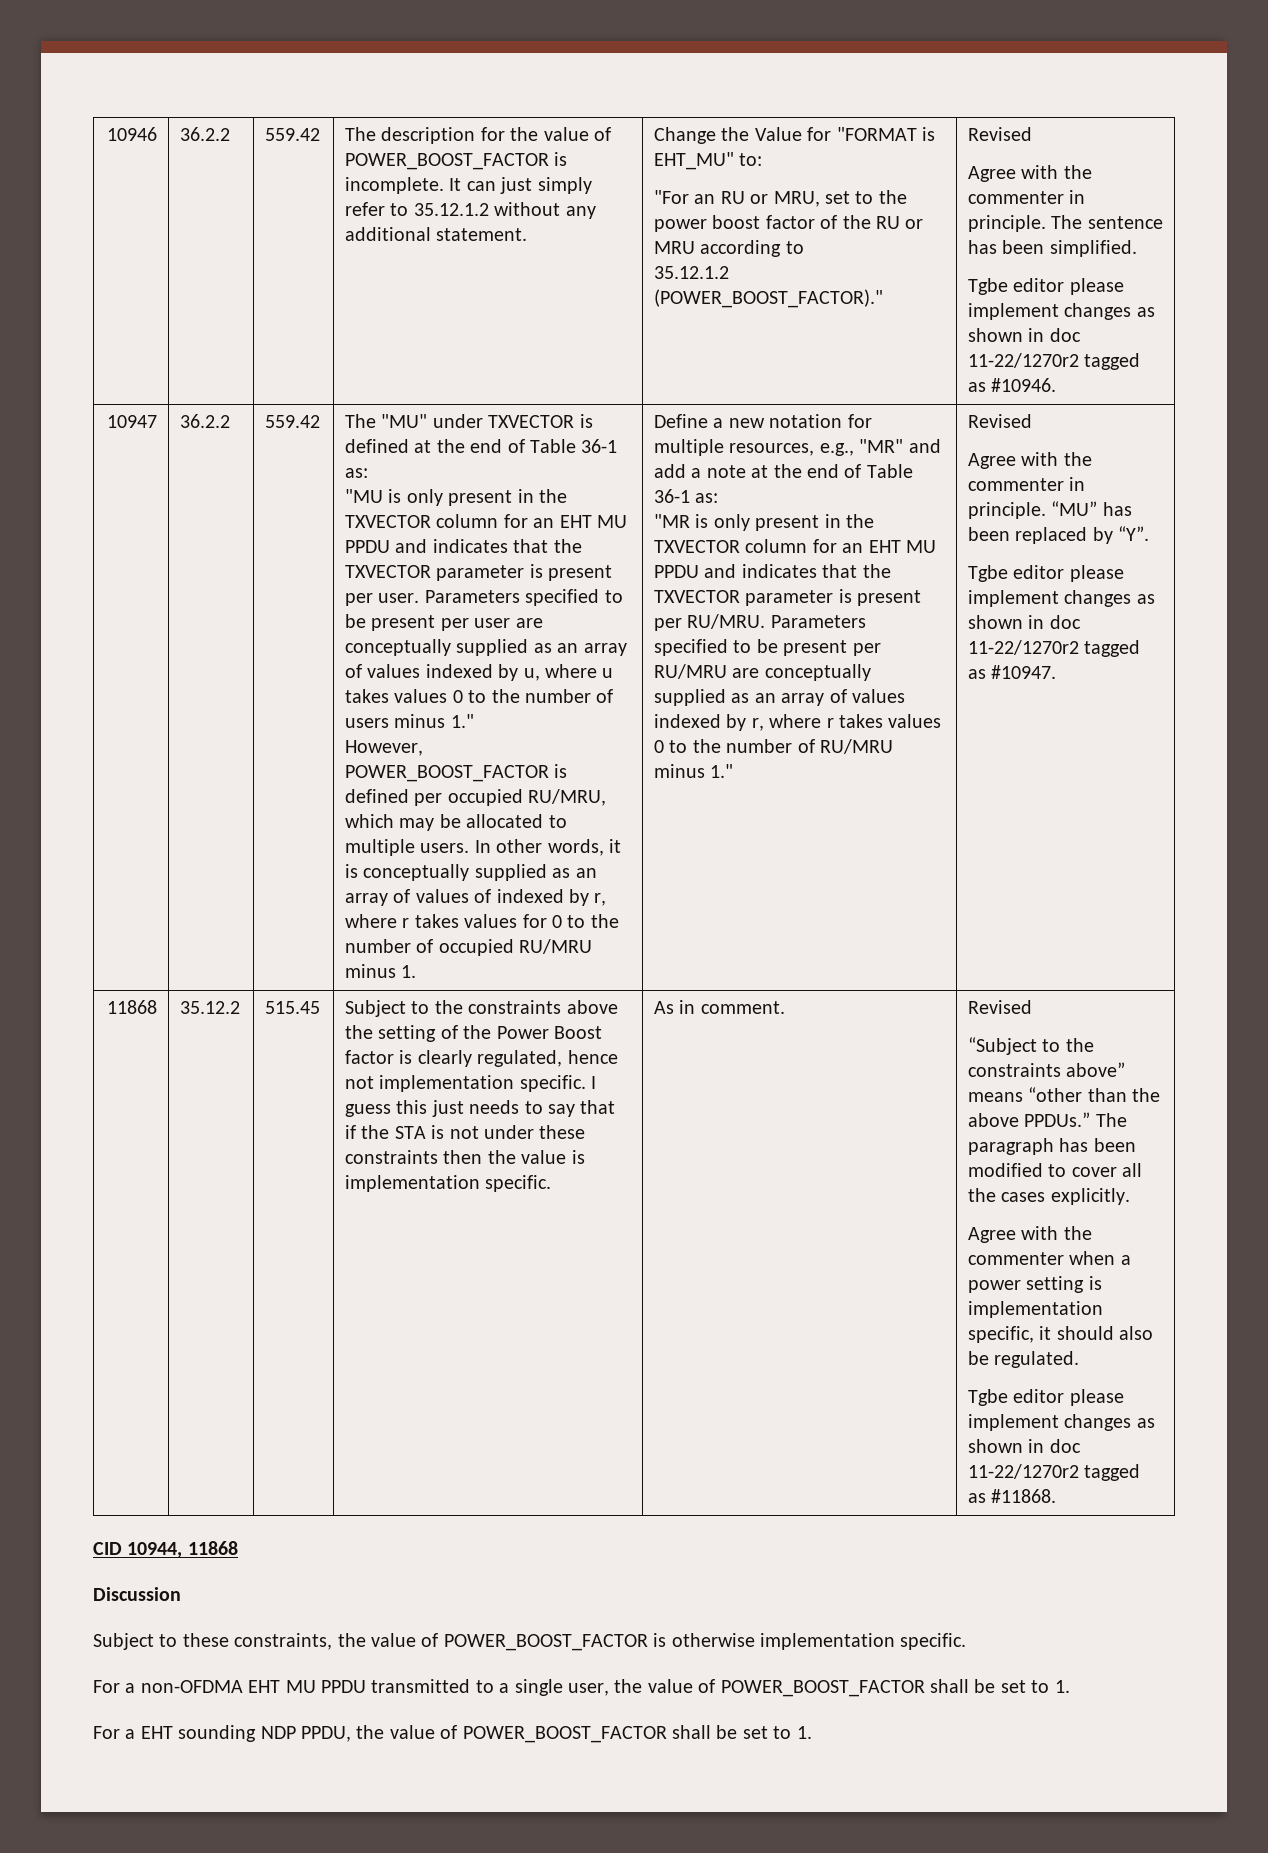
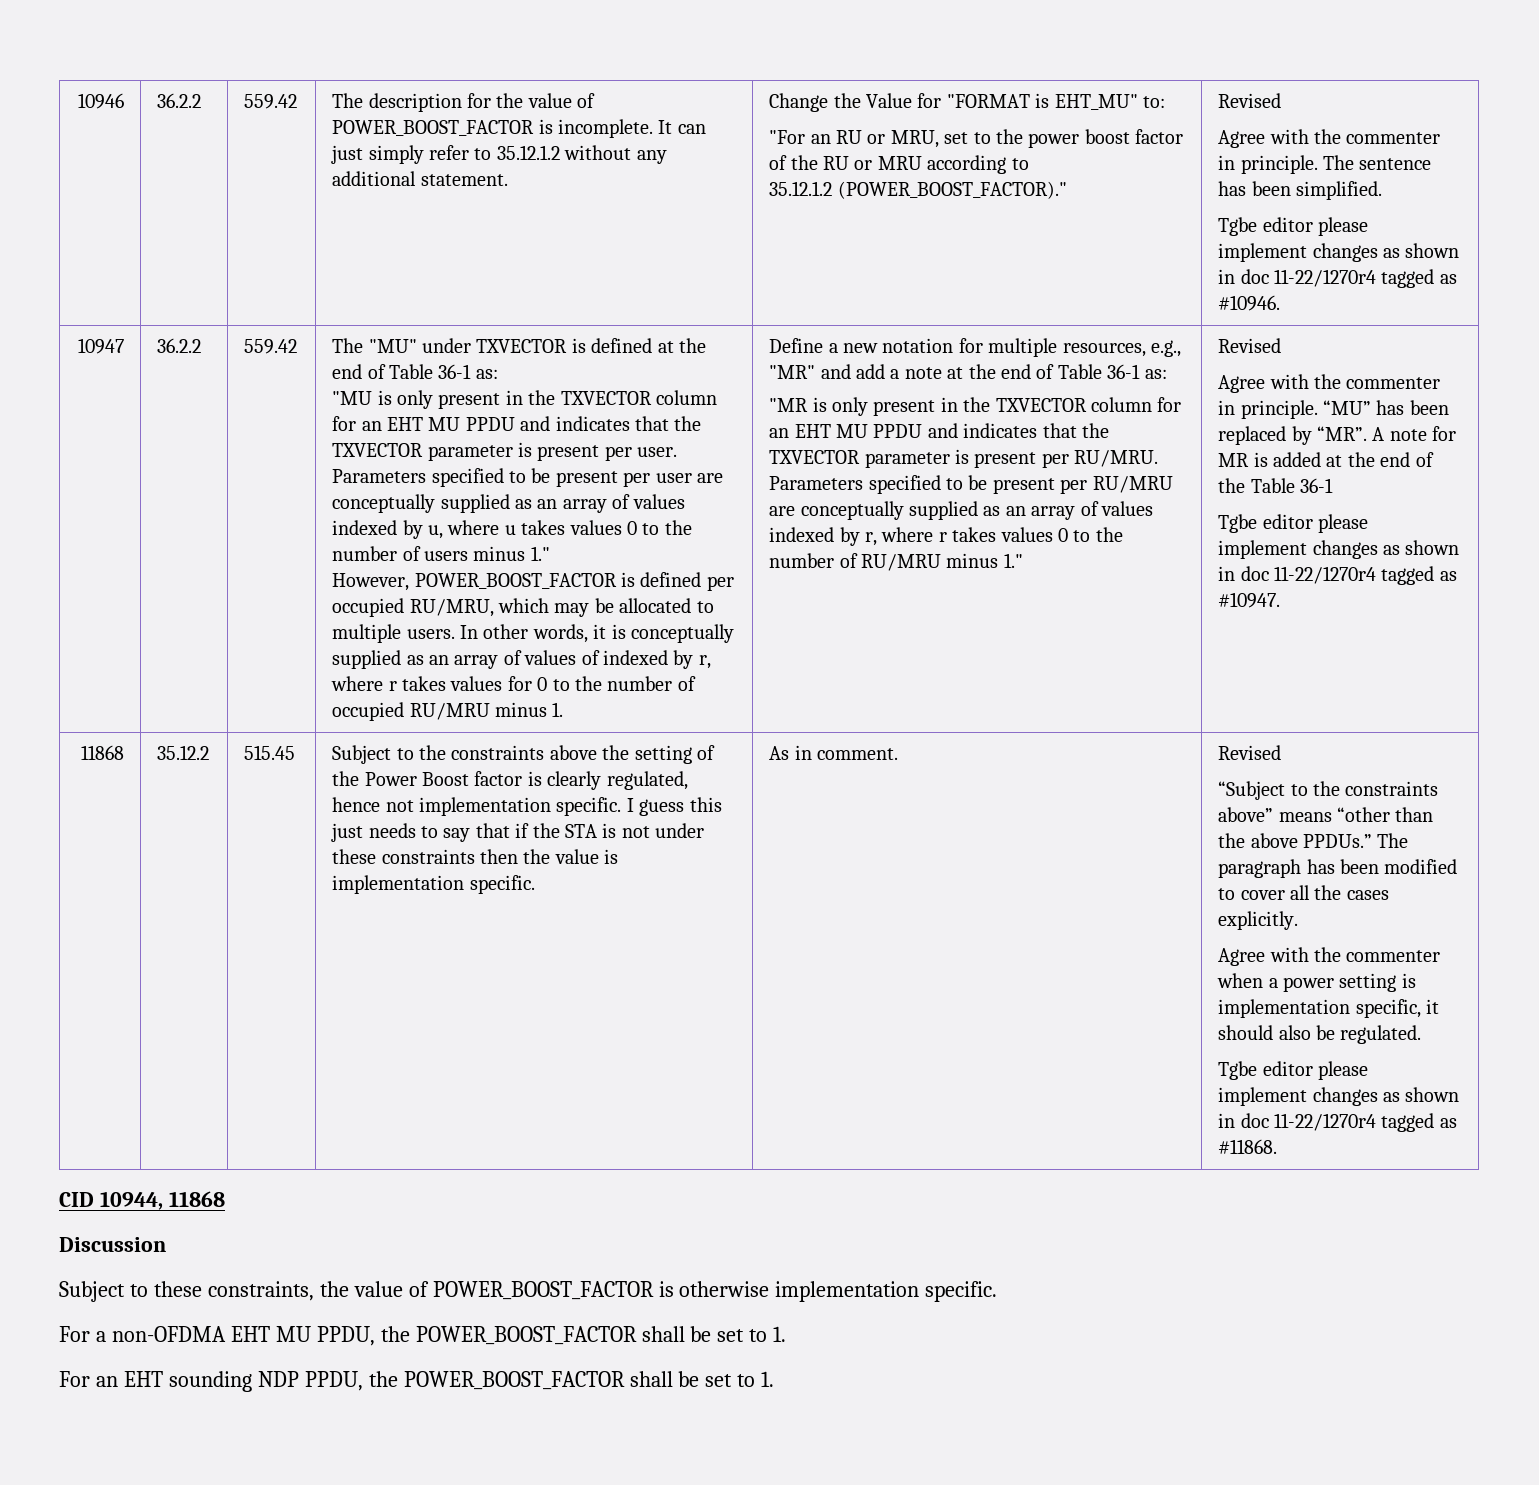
[968,353,1080,368] 11-22/1270r2 -> [1273,269,1376,287] 11-22/1270r4
[1118,526,1150,541] [968,565,1124,582] [968,590,1155,607] [968,615,1081,629] [968,640,1080,655] “Y”. // Tgbe editor please implement changes as shown in doc 11-22/1270r2 -> [1316,426,1457,441] [1218,452,1434,467] [1218,478,1333,493] [1218,514,1368,533] [1218,540,1460,559] [1218,566,1376,584] “MR”. A note for MR is added at the end of the Table 36-1 // Tgbe editor please implement changes as shown in doc 11-22/1270r4
[968,1464,1080,1479] 11-22/1270r2 -> [1273,1113,1376,1131] 11-22/1270r4
[321,1679,716,1696] PPDU transmitted to a single user, the value of -> [316,1326,410,1346] PPDU, the
[125,1729,136,1739] a -> [95,1376,118,1387] an
[389,1725,458,1739] value of -> (398, 1379) none

